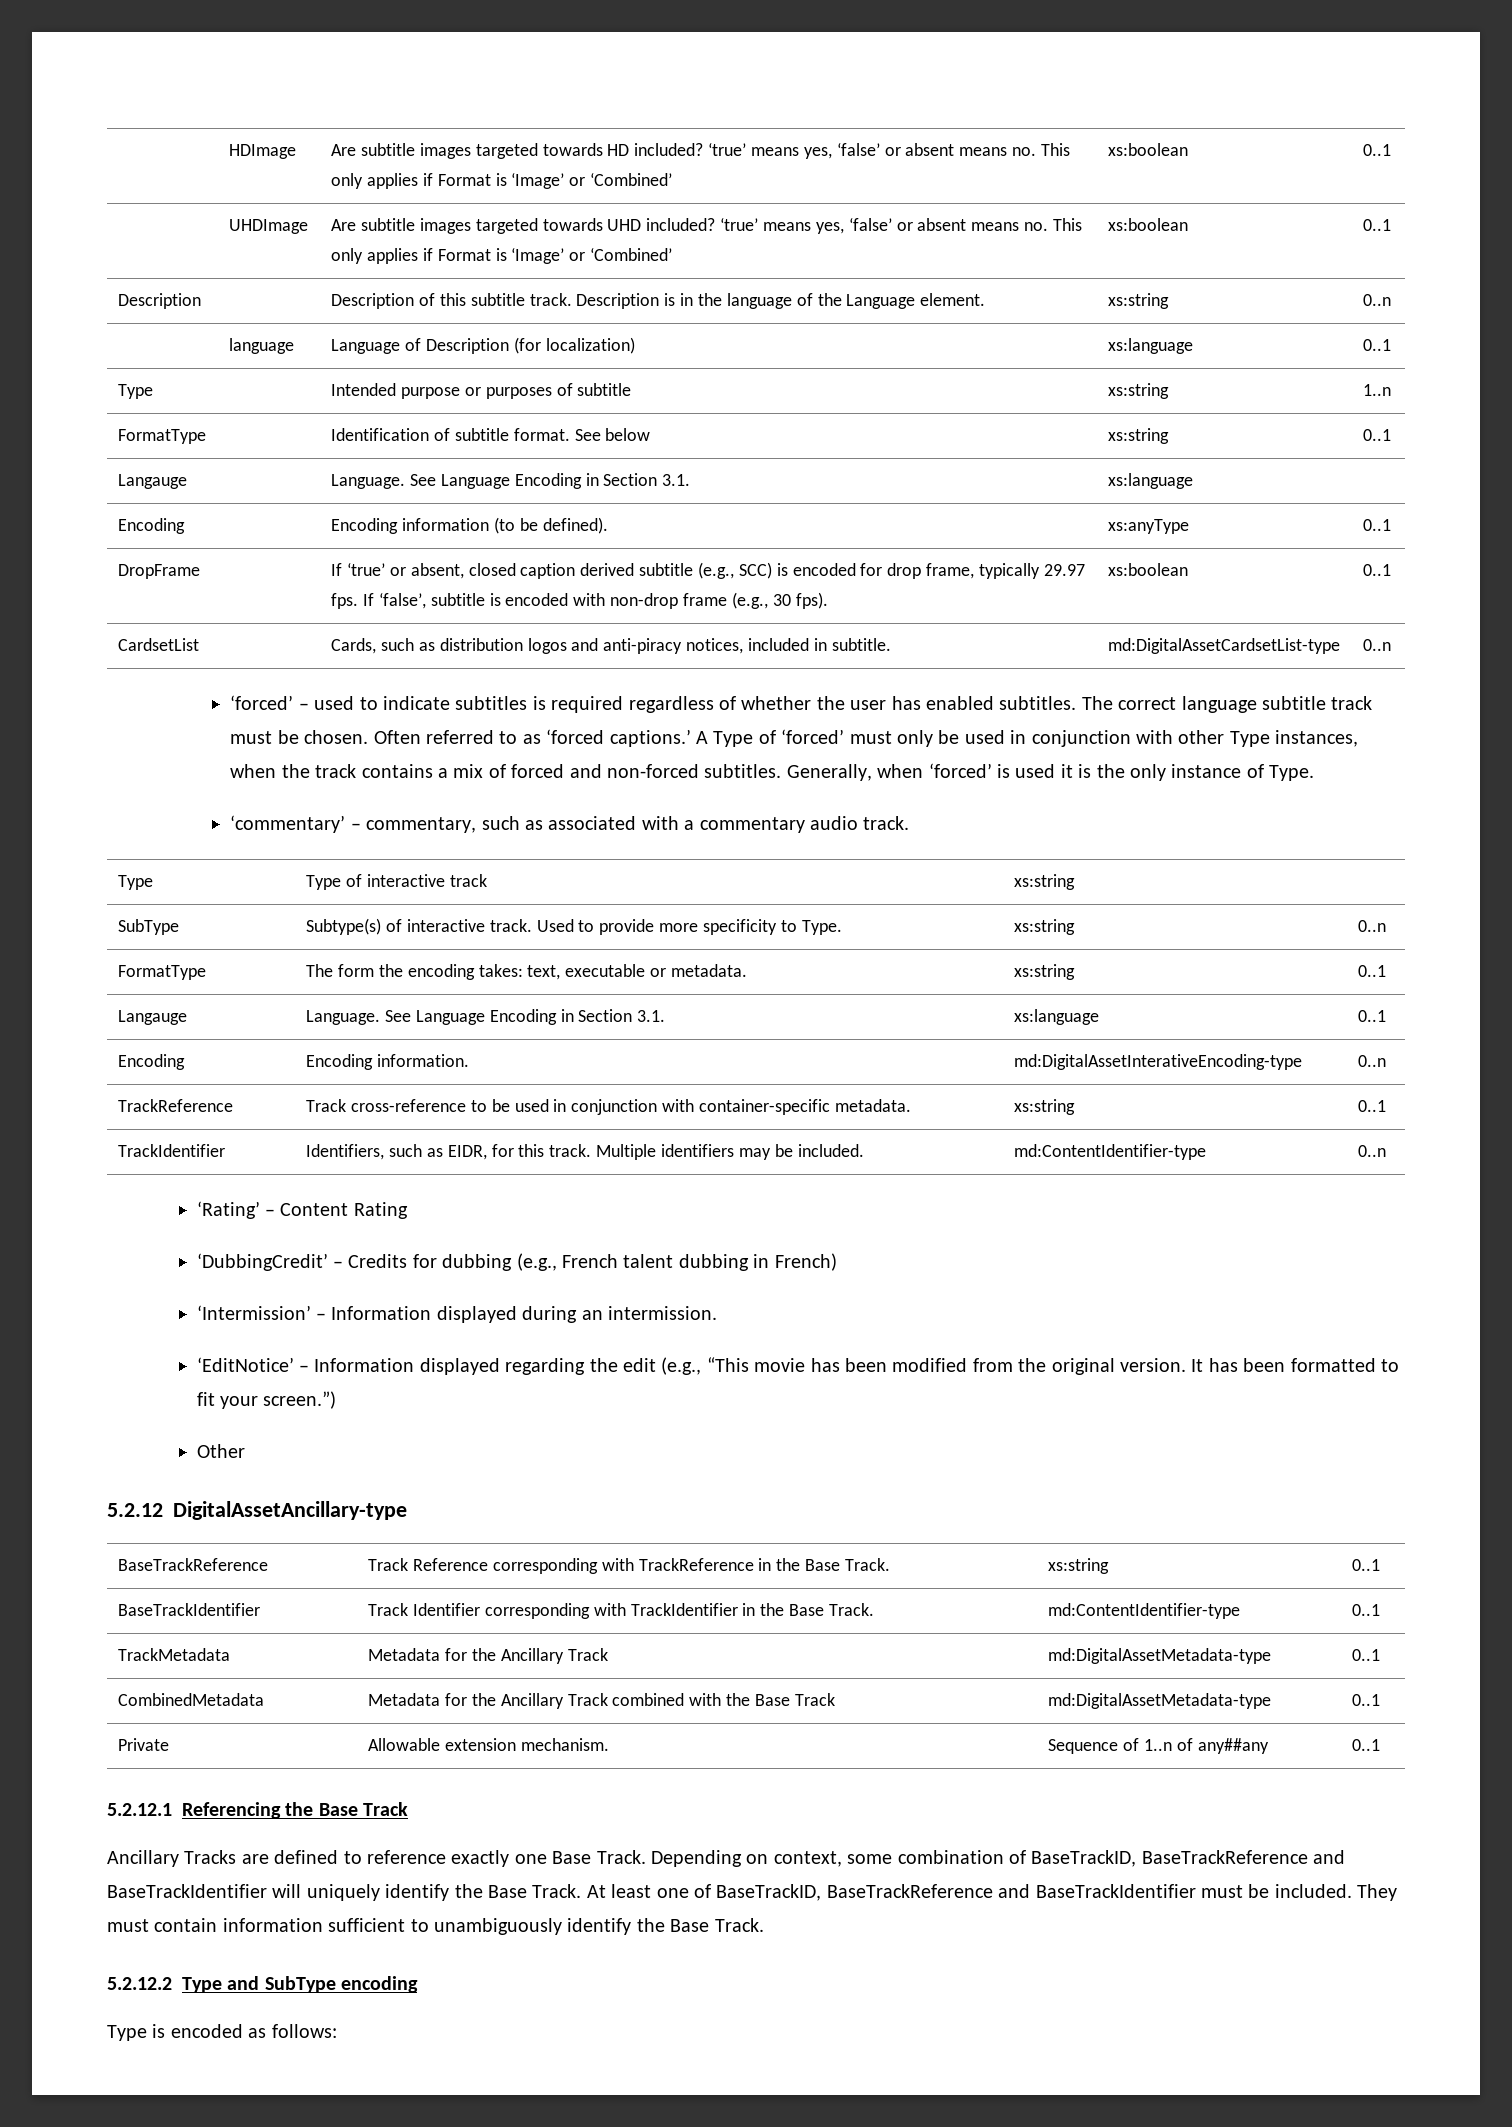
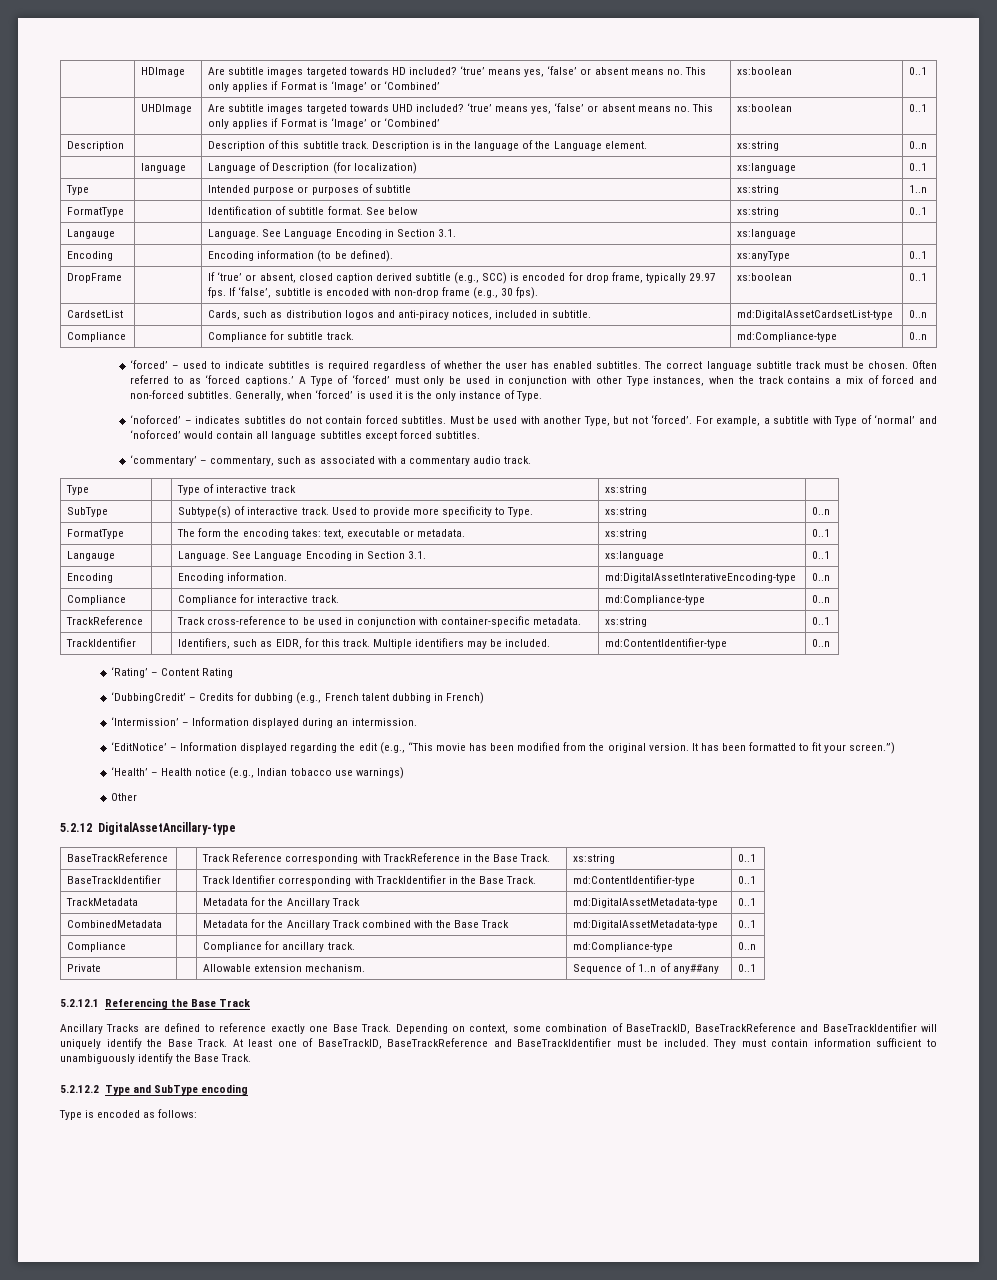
(1392, 645) none -> [67,332,127,342] [208,331,354,342] [737,332,838,342] [909,332,928,340] // Compliance | | Compliance for subtitle track. | md:Compliance-type | 0..n
(1315, 773) none -> [130,415,938,426] [130,430,480,441] // ‘noforced’ – indicates subtitles do not contain forced subtitles. Must be used with another Type, but not ‘forced’. For example, a subtitle with Type of ‘normal’ and ‘noforced’ would contain all language subtitles except forced subtitles.
(1387, 1061) none -> [67,595,127,605] [178,594,339,605] [605,595,706,605] [812,595,831,603] // Compliance | | Compliance for interactive track. | md:Compliance-type | 0..n
(337, 1400) none -> [110,767,404,779] // ‘Health’ – Health notice (e.g., Indian tobacco use warnings)
(1381, 1700) none -> [67,942,127,952] [203,941,355,952] [573,942,674,952] [738,942,757,950] // Compliance | | Compliance for ancillary track. | md:Compliance-type | 0..n

